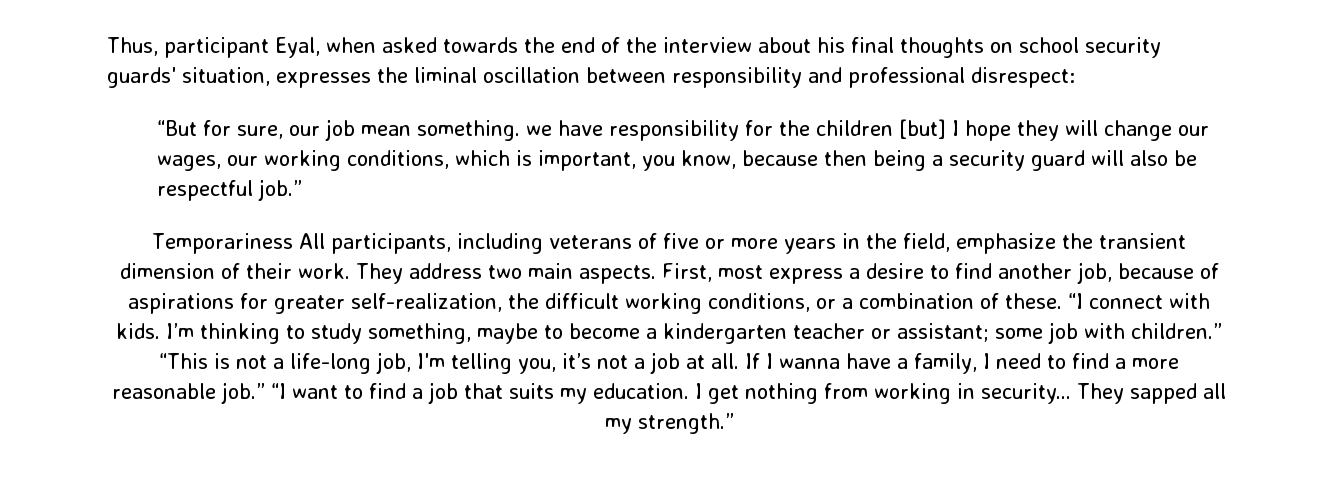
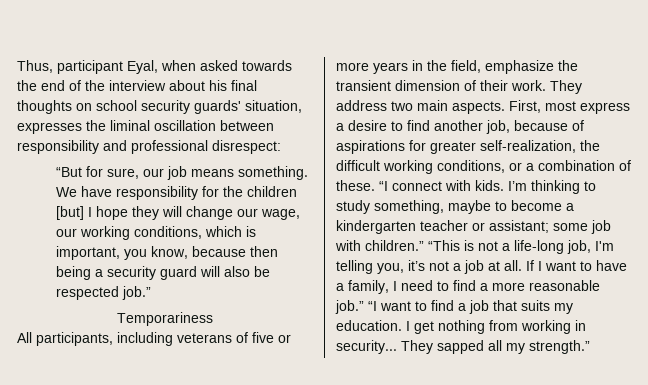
[361,120,553,141] mean something. we -> [190,166,308,180] [55,187,77,197] means something. We
[157,155,222,171] wages, -> [260,209,300,220] wage,
[157,180,254,201] respectful -> [55,286,119,300] respected
(294, 243) none -> (213, 319) //
[779,358,840,369] wanna -> [545,261,592,271] want to

